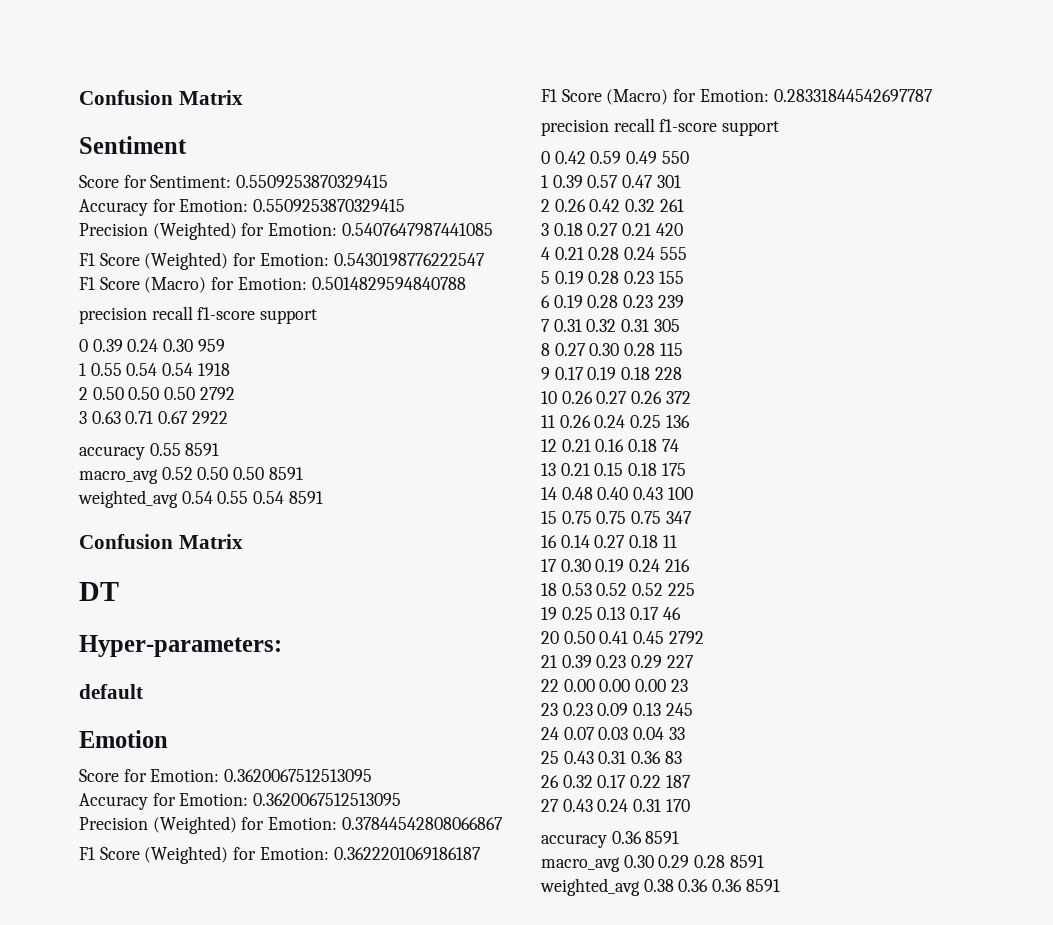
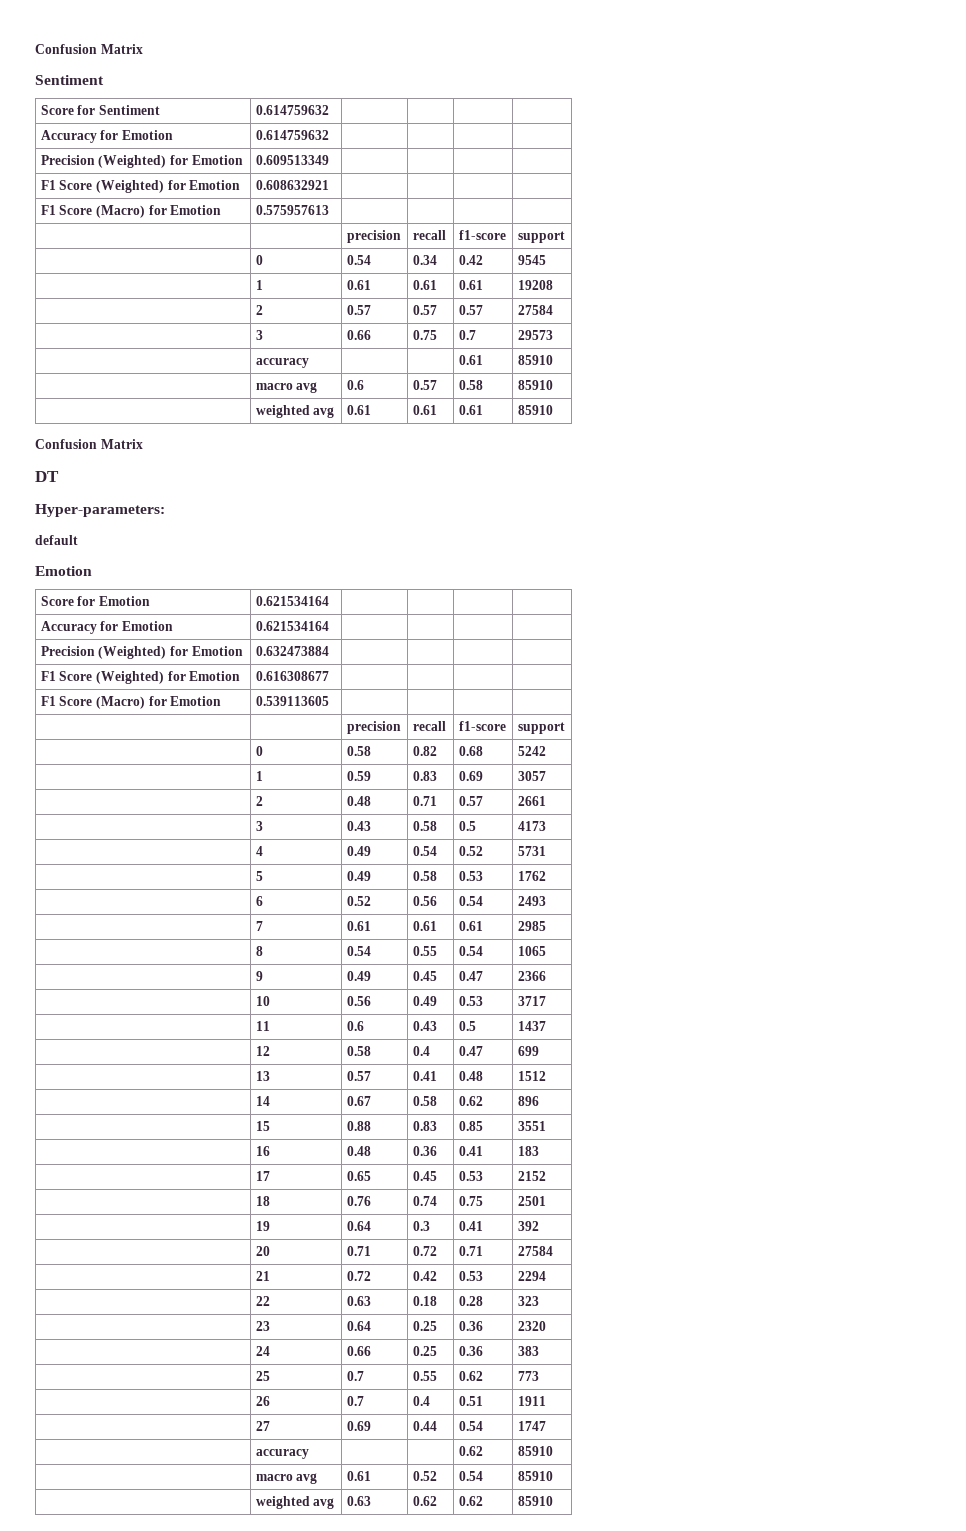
[79,175,389,188] [79,199,406,216] [79,222,493,240] [79,252,485,270] [79,277,466,293] [79,306,318,324] [79,339,225,352] [79,363,230,376] [79,387,235,400] [79,411,228,424] [79,443,220,460] [79,467,303,484] [78,490,323,508] // Score for Sentiment: 0.5509253870329415 // Accuracy for Emotion: 0.5509253870329415 // Precision (Weighted) for Emotion: 0.5407647987441085 // F1 Score (Weighted) for Emotion: 0.5430198776222547 // F1 Score (Macro) for Emotion: 0.5014829594840788 // precision recall f1-score support // 0 0.39 0.24 0.30 959 // 1 0.55 0.54 0.54 1918 // 2 0.50 0.50 0.50 2792 // 3 0.63 0.71 0.67 2922 // accuracy 0.55 8591 // macro_avg 0.52 0.50 0.50 8591 // weighted_avg 0.54 0.55 0.54 8591 -> [40,105,160,115] [255,105,329,115] [40,130,173,143] [255,130,329,140] [40,155,243,168] [255,155,329,165] [40,180,241,193] [255,180,329,190] [40,205,222,218] [255,205,329,215] [346,230,401,243] [412,230,446,240] [458,230,506,240] [517,231,565,243] [255,255,263,265] [346,255,371,265] [412,255,437,265] [458,255,483,265] [517,255,546,265] [255,280,263,290] [346,280,371,290] [412,280,437,290] [458,280,483,290] [517,280,553,290] [255,305,263,315] [346,305,371,315] [412,305,437,315] [458,305,483,315] [517,305,553,315] [255,330,263,340] [346,330,371,340] [412,330,437,340] [458,330,476,340] [517,330,553,340] [255,358,309,368] [458,355,483,365] [517,355,553,365] [255,382,318,393] [346,380,364,390] [412,380,437,390] [458,380,483,390] [517,380,553,390] [255,405,335,418] [346,405,371,415] [412,405,437,415] [458,405,483,415] [517,405,553,415] // Score for Sentiment | 0.614759632 | | | | // Accuracy for Emotion | 0.614759632 | | | | // Precision (Weighted) for Emotion | 0.609513349 | | | | // F1 Score (Weighted) for Emotion | 0.608632921 | | | | // F1 Score (Macro) for Emotion | 0.575957613 | | | | // | | precision | recall | f1-score | support // | 0 | 0.54 | 0.34 | 0.42 | 9545 // | 1 | 0.61 | 0.61 | 0.61 | 19208 // | 2 | 0.57 | 0.57 | 0.57 | 27584 // | 3 | 0.66 | 0.75 | 0.7 | 29573 // | accuracy | | | 0.61 | 85910 // | macro avg | 0.6 | 0.57 | 0.58 | 85910 // | weighted avg | 0.61 | 0.61 | 0.61 | 85910
[79,769,373,782] [79,793,402,810] [79,816,503,834] [79,846,481,864] [541,89,933,105] [541,118,780,136] [541,151,689,164] [541,175,681,188] [541,199,684,212] [541,223,683,236] [541,247,687,260] [541,271,684,284] [541,295,684,308] [541,319,680,332] [541,343,683,356] [541,367,682,380] [541,391,691,404] [541,415,690,428] [541,439,679,452] [541,463,686,476] [541,487,693,500] [541,511,692,524] [541,535,677,548] [541,559,690,572] [541,583,695,596] [541,607,681,620] [541,631,704,644] [541,655,694,668] [541,679,688,692] [541,703,693,716] [541,727,685,740] [541,751,682,764] [541,775,691,788] [541,799,690,812] [541,831,680,848] [541,855,764,872] [540,878,780,896] // Score for Emotion: 0.3620067512513095 // Accuracy for Emotion: 0.3620067512513095 // Precision (Weighted) for Emotion: 0.37844542808066867 // F1 Score (Weighted) for Emotion: 0.3622201069186187 // F1 Score (Macro) for Emotion: 0.28331844542697787 // precision recall f1-score support // 0 0.42 0.59 0.49 550 // 1 0.39 0.57 0.47 301 // 2 0.26 0.42 0.32 261 // 3 0.18 0.27 0.21 420 // 4 0.21 0.28 0.24 555 // 5 0.19 0.28 0.23 155 // 6 0.19 0.28 0.23 239 // 7 0.31 0.32 0.31 305 // 8 0.27 0.30 0.28 115 // 9 0.17 0.19 0.18 228 // 10 0.26 0.27 0.26 372 // 11 0.26 0.24 0.25 136 // 12 0.21 0.16 0.18 74 // 13 0.21 0.15 0.18 175 // 14 0.48 0.40 0.43 100 // 15 0.75 0.75 0.75 347 // 16 0.14 0.27 0.18 11 // 17 0.30 0.19 0.24 216 // 18 0.53 0.52 0.52 225 // 19 0.25 0.13 0.17 46 // 20 0.50 0.41 0.45 2792 // 21 0.39 0.23 0.29 227 // 22 0.00 0.00 0.00 23 // 23 0.23 0.09 0.13 245 // 24 0.07 0.03 0.04 33 // 25 0.43 0.31 0.36 83 // 26 0.32 0.17 0.22 187 // 27 0.43 0.24 0.31 170 // accuracy 0.36 8591 // macro_avg 0.30 0.29 0.28 8591 // weighted_avg 0.38 0.36 0.36 8591 -> [40,596,150,606] [255,596,329,606] [40,621,173,634] [255,621,329,631] [40,646,243,659] [255,646,329,656] [40,671,241,684] [255,671,329,681] [40,696,222,709] [255,696,329,706] [346,721,401,734] [412,721,446,731] [458,721,506,731] [517,722,565,734] [255,746,263,756] [346,746,371,756] [412,746,437,756] [458,746,483,756] [517,746,546,756] [255,771,263,781] [346,771,371,781] [412,771,437,781] [458,771,483,781] [517,771,546,781] [255,796,263,806] [346,796,371,806] [412,796,437,806] [458,796,483,806] [517,796,546,806] [255,821,263,831] [346,821,371,831] [412,821,437,831] [458,821,476,831] [517,821,546,831] [255,846,263,856] [346,846,371,856] [412,846,437,856] [458,846,483,856] [517,846,546,856] [255,871,263,881] [346,871,371,881] [412,871,437,881] [458,871,483,881] [517,871,546,881] [255,896,263,906] [346,896,371,906] [412,896,437,906] [458,896,483,906] [517,896,546,906] [255,921,263,931] [346,921,371,931] [412,921,437,931] [458,921,483,931] [517,921,546,931] [255,946,263,956] [346,946,371,956] [412,946,437,956] [458,946,483,956] [517,946,546,956] [255,971,263,981] [346,971,371,981] [412,971,437,981] [458,971,483,981] [517,971,546,981] [255,996,270,1006] [346,996,371,1006] [412,996,437,1006] [458,996,483,1006] [517,996,546,1006] [255,1021,270,1031] [346,1021,364,1031] [412,1021,437,1031] [458,1021,476,1031] [517,1021,546,1031] [255,1046,270,1056] [346,1046,371,1056] [412,1046,430,1056] [458,1046,483,1056] [517,1046,539,1056] [255,1071,270,1081] [346,1071,371,1081] [412,1071,437,1081] [458,1071,483,1081] [517,1071,546,1081] [255,1096,270,1106] [346,1096,371,1106] [412,1096,437,1106] [458,1096,483,1106] [517,1096,539,1106] [255,1121,270,1131] [346,1121,371,1131] [412,1121,437,1131] [458,1121,483,1131] [517,1121,546,1131] [255,1146,270,1156] [346,1146,371,1156] [412,1146,437,1156] [458,1146,483,1156] [517,1146,539,1156] [255,1171,270,1181] [346,1171,371,1181] [412,1171,437,1181] [458,1171,483,1181] [517,1171,546,1181] [255,1196,270,1206] [346,1196,371,1206] [412,1196,437,1206] [458,1196,483,1206] [517,1196,546,1206] [255,1221,270,1231] [346,1221,371,1231] [412,1221,430,1231] [458,1221,483,1231] [517,1221,539,1231] [255,1246,270,1256] [346,1246,371,1256] [412,1246,437,1256] [458,1246,483,1256] [517,1246,553,1256] [255,1271,270,1281] [346,1271,371,1281] [412,1271,437,1281] [458,1271,483,1281] [517,1271,546,1281] [255,1296,270,1306] [346,1296,371,1306] [412,1296,437,1306] [458,1296,483,1306] [517,1296,539,1306] [255,1321,270,1331] [346,1321,371,1331] [412,1321,437,1331] [458,1321,483,1331] [517,1321,546,1331] [255,1346,270,1356] [346,1346,371,1356] [412,1346,437,1356] [458,1346,483,1356] [517,1346,539,1356] [255,1371,270,1381] [346,1371,364,1381] [412,1371,437,1381] [458,1371,483,1381] [517,1371,539,1381] [255,1396,270,1406] [346,1396,364,1406] [412,1396,430,1406] [458,1396,483,1406] [517,1396,546,1406] [255,1421,270,1431] [346,1421,371,1431] [412,1421,437,1431] [458,1421,483,1431] [517,1421,546,1431] [255,1449,309,1459] [458,1446,483,1456] [517,1446,553,1456] [255,1473,318,1484] [346,1471,371,1481] [412,1471,437,1481] [458,1471,483,1481] [517,1471,553,1481] [255,1496,335,1509] [346,1496,371,1506] [412,1496,437,1506] [458,1496,483,1506] [517,1496,553,1506] // Score for Emotion | 0.621534164 | | | | // Accuracy for Emotion | 0.621534164 | | | | // Precision (Weighted) for Emotion | 0.632473884 | | | | // F1 Score (Weighted) for Emotion | 0.616308677 | | | | // F1 Score (Macro) for Emotion | 0.539113605 | | | | // | | precision | recall | f1-score | support // | 0 | 0.58 | 0.82 | 0.68 | 5242 // | 1 | 0.59 | 0.83 | 0.69 | 3057 // | 2 | 0.48 | 0.71 | 0.57 | 2661 // | 3 | 0.43 | 0.58 | 0.5 | 4173 // | 4 | 0.49 | 0.54 | 0.52 | 5731 // | 5 | 0.49 | 0.58 | 0.53 | 1762 // | 6 | 0.52 | 0.56 | 0.54 | 2493 // | 7 | 0.61 | 0.61 | 0.61 | 2985 // | 8 | 0.54 | 0.55 | 0.54 | 1065 // | 9 | 0.49 | 0.45 | 0.47 | 2366 // | 10 | 0.56 | 0.49 | 0.53 | 3717 // | 11 | 0.6 | 0.43 | 0.5 | 1437 // | 12 | 0.58 | 0.4 | 0.47 | 699 // | 13 | 0.57 | 0.41 | 0.48 | 1512 // | 14 | 0.67 | 0.58 | 0.62 | 896 // | 15 | 0.88 | 0.83 | 0.85 | 3551 // | 16 | 0.48 | 0.36 | 0.41 | 183 // | 17 | 0.65 | 0.45 | 0.53 | 2152 // | 18 | 0.76 | 0.74 | 0.75 | 2501 // | 19 | 0.64 | 0.3 | 0.41 | 392 // | 20 | 0.71 | 0.72 | 0.71 | 27584 // | 21 | 0.72 | 0.42 | 0.53 | 2294 // | 22 | 0.63 | 0.18 | 0.28 | 323 // | 23 | 0.64 | 0.25 | 0.36 | 2320 // | 24 | 0.66 | 0.25 | 0.36 | 383 // | 25 | 0.7 | 0.55 | 0.62 | 773 // | 26 | 0.7 | 0.4 | 0.51 | 1911 // | 27 | 0.69 | 0.44 | 0.54 | 1747 // | accuracy | | | 0.62 | 85910 // | macro avg | 0.61 | 0.52 | 0.54 | 85910 // | weighted avg | 0.63 | 0.62 | 0.62 | 85910

